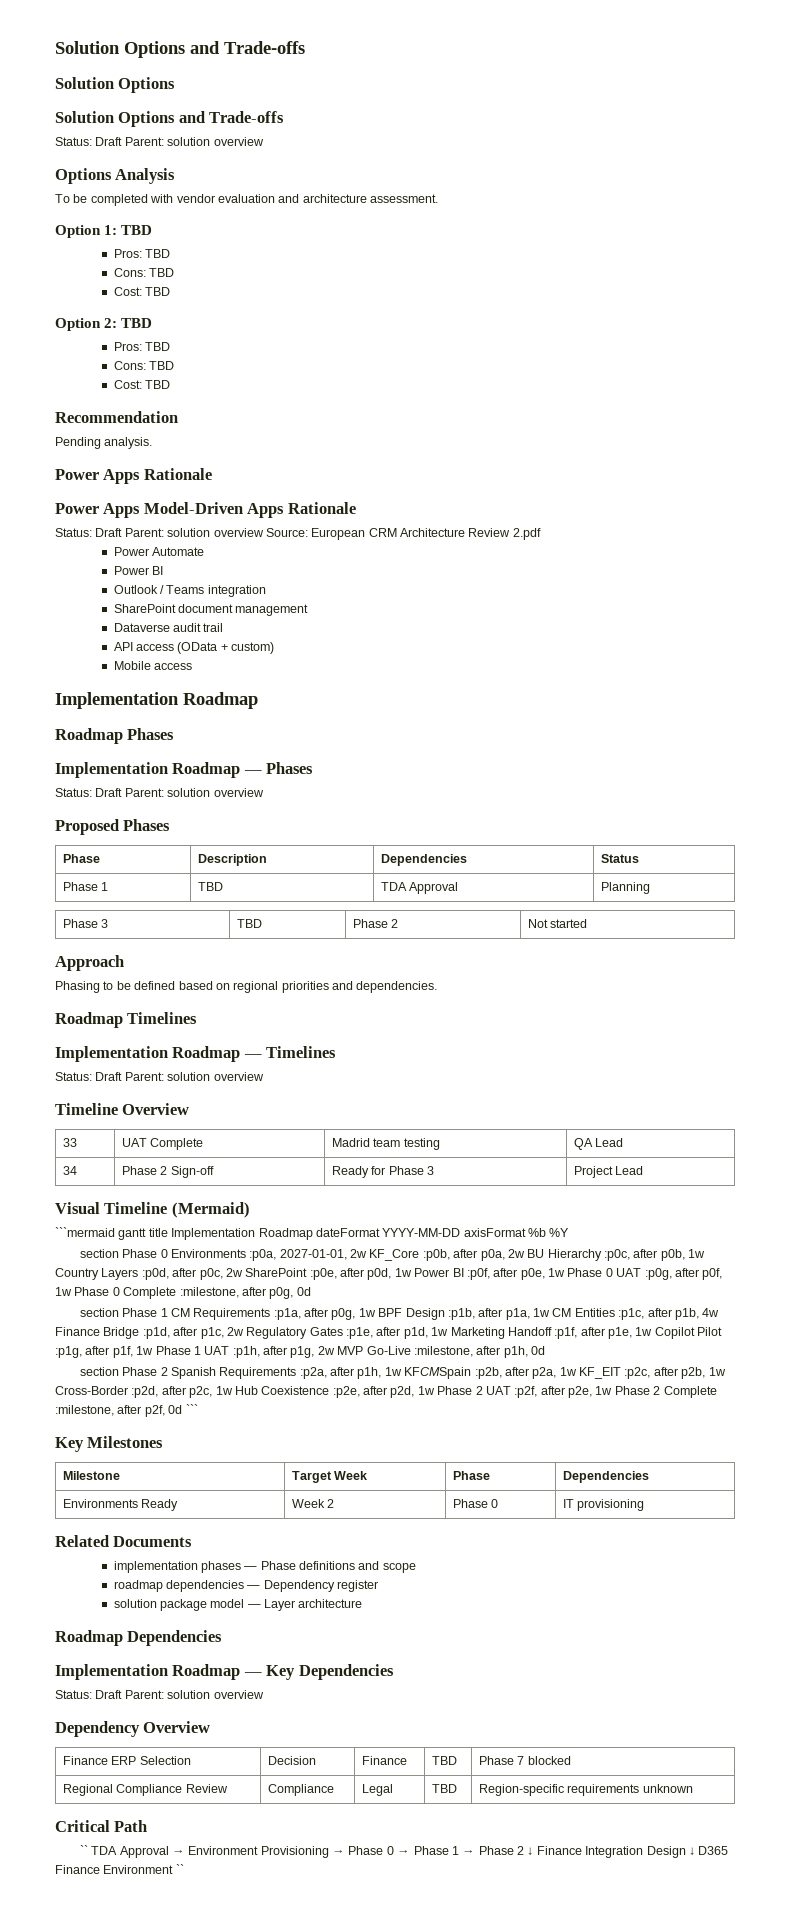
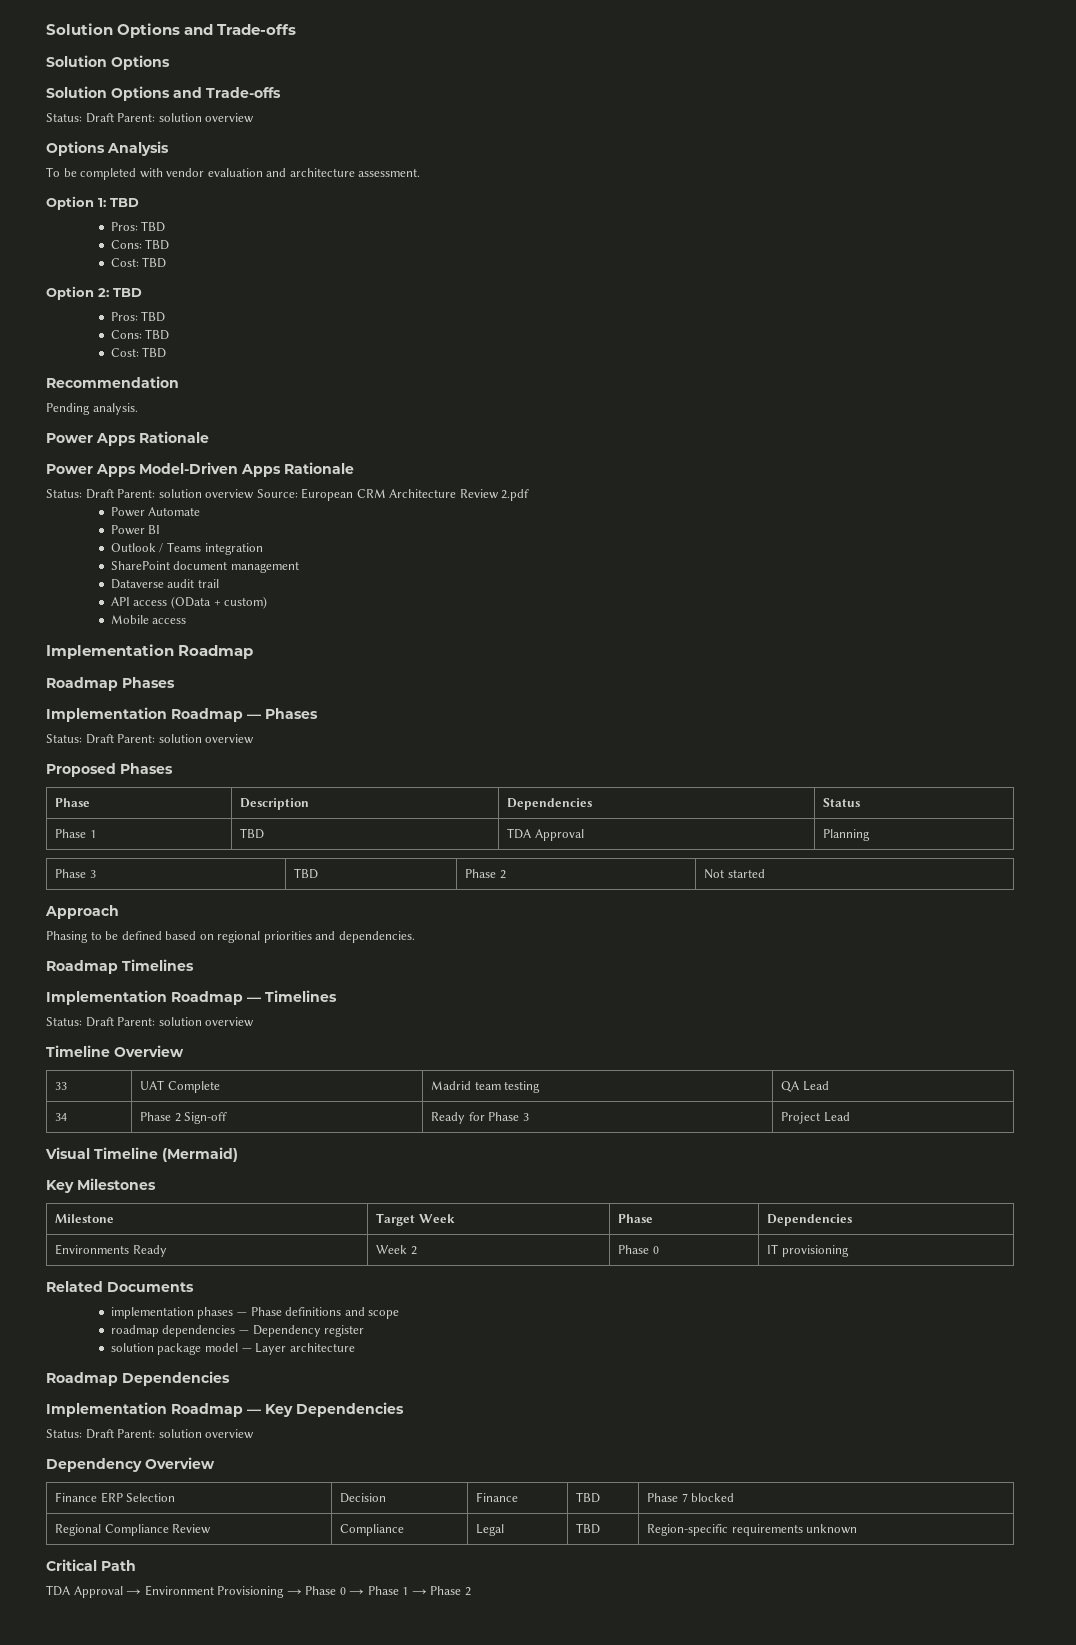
[55,1227,570,1240] [79,1249,706,1261] [55,1268,723,1280] [55,1287,311,1299] [79,1308,720,1320] [55,1327,723,1339] [55,1346,545,1358] [79,1367,726,1379] [55,1386,717,1398] [55,1404,198,1417] // ```mermaid gantt title Implementation Roadmap dateFormat YYYY-MM-DD axisFormat %b %Y // section Phase 0 Environments :p0a, 2027-01-01, 2w KF_Core :p0b, after p0a, 2w BU Hierarchy :p0c, after p0b, 1w Country Layers :p0d, after p0c, 2w SharePoint :p0e, after p0d, 1w Power BI :p0f, after p0e, 1w Phase 0 UAT :p0g, after p0f, 1w Phase 0 Complete :milestone, after p0g, 0d // section Phase 1 CM Requirements :p1a, after p0g, 1w BPF Design :p1b, after p1a, 1w CM Entities :p1c, after p1b, 4w Finance Bridge :p1d, after p1c, 2w Regulatory Gates :p1e, after p1d, 1w Marketing Handoff :p1f, after p1e, 1w Copilot Pilot :p1g, after p1f, 1w Phase 1 UAT :p1h, after p1g, 2w MVP Go-Live :milestone, after p1h, 0d // section Phase 2 Spanish Requirements :p2a, after p1h, 1w KFCMSpain :p2b, after p2a, 1w KF_EIT :p2c, after p2b, 1w Cross-Border :p2d, after p2c, 1w Hub Coexistence :p2e, after p2d, 1w Phase 2 UAT :p2f, after p2e, 1w Phase 2 Complete :milestone, after p2f, 0d ``` -> (238, 1154) none
[79,1845,88,1855] `` -> (136, 1565) none
[527,1846,729,1858] [55,1864,184,1874] ↓ Finance Integration Design ↓ D365 Finance Environment `` -> (471, 1591) none

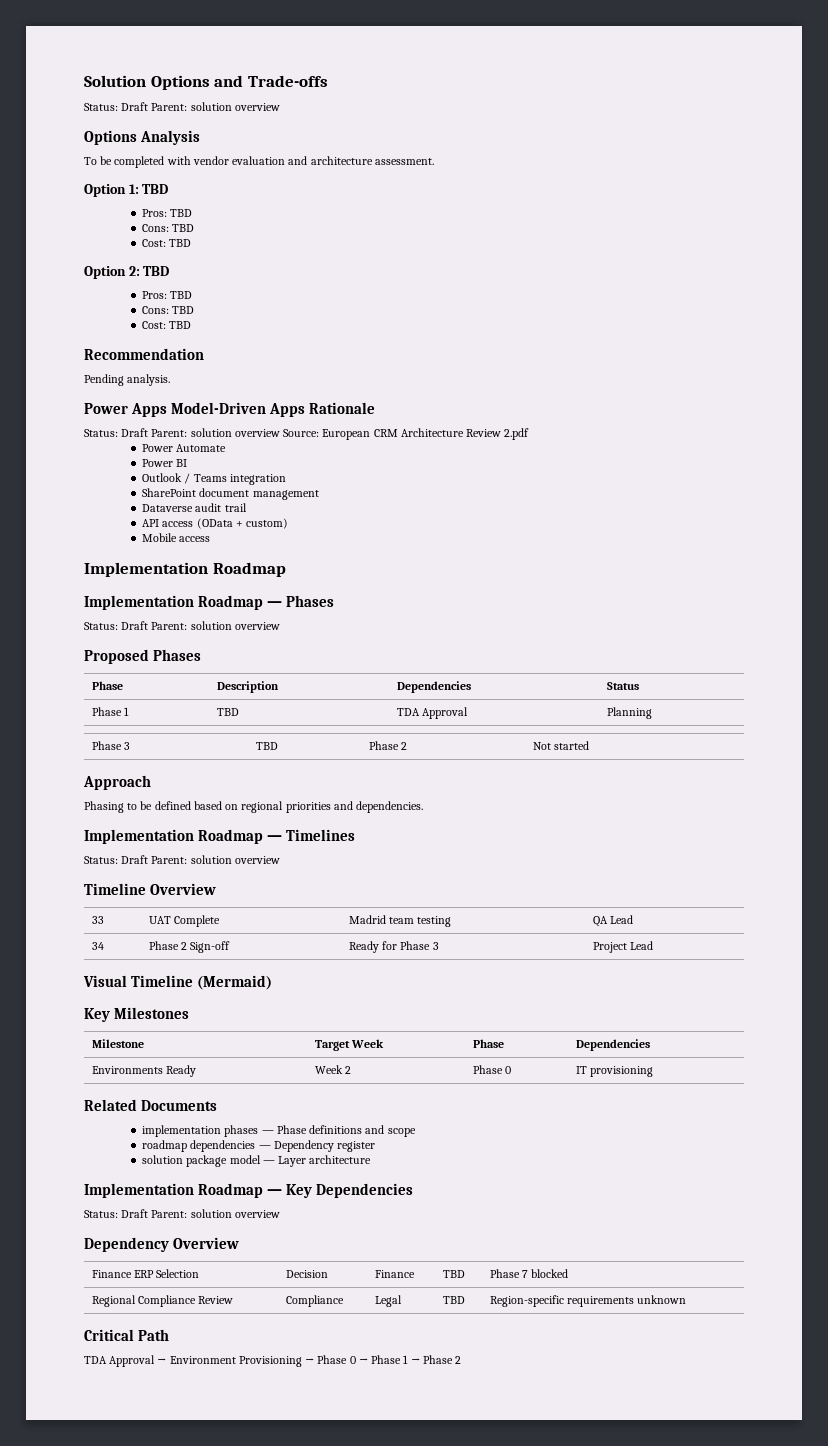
[46,23,297,38] [46,55,170,70] [46,86,281,101] Solution Options and Trade-offs // Solution Options // Solution Options and Trade-offs -> [84,75,328,90] Solution Options and Trade-offs
[46,431,209,446] // Power Apps Rationale -> (171, 380) none
[46,677,175,691] // Roadmap Phases -> (286, 569) none
[46,959,194,974] // Roadmap Timelines -> (424, 807) none
[46,1371,230,1386] // Roadmap Dependencies -> (372, 1159) none

